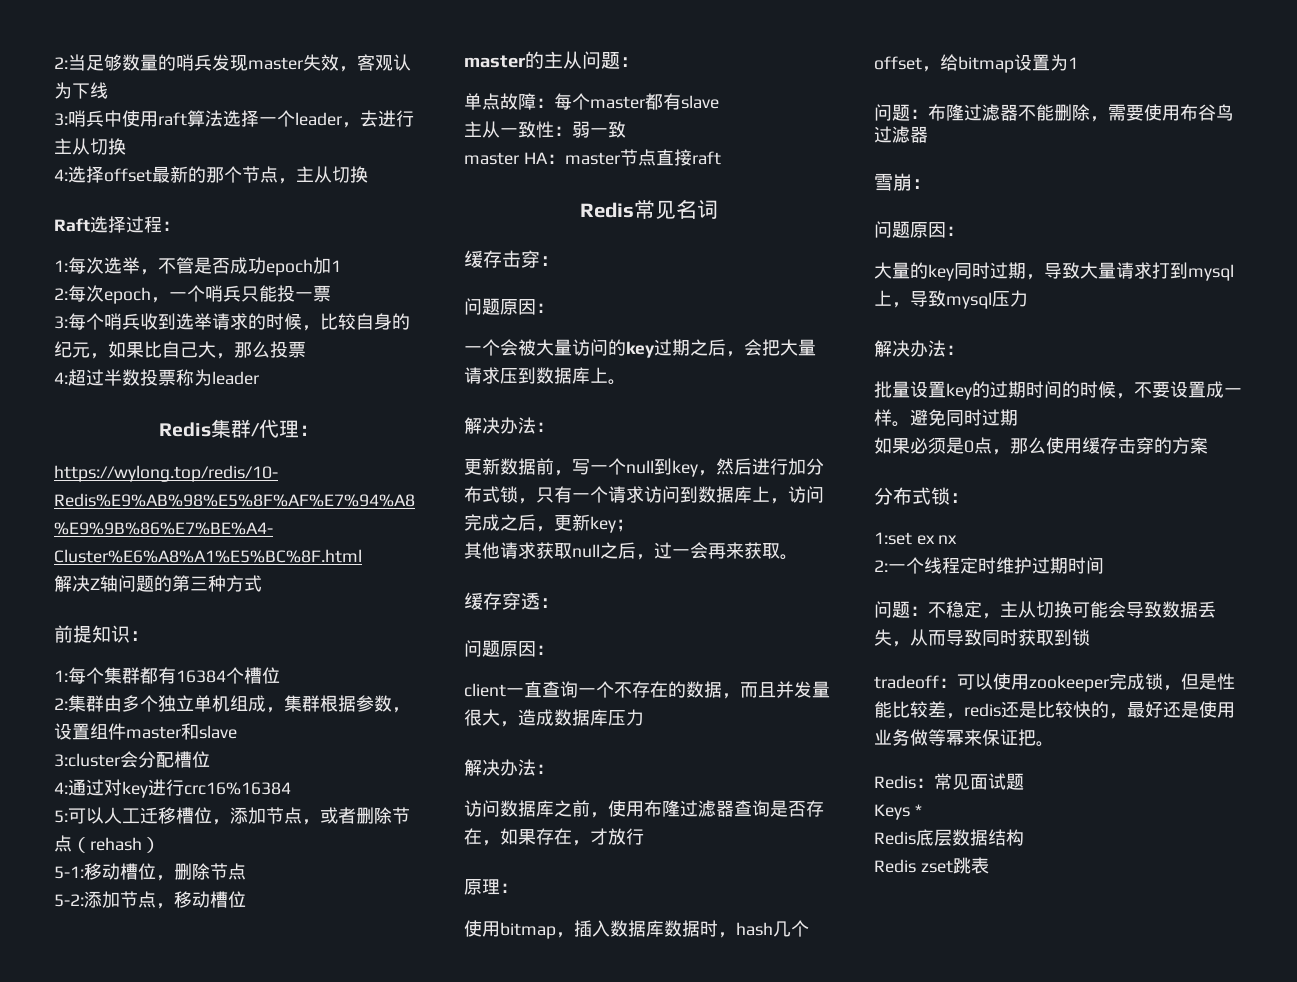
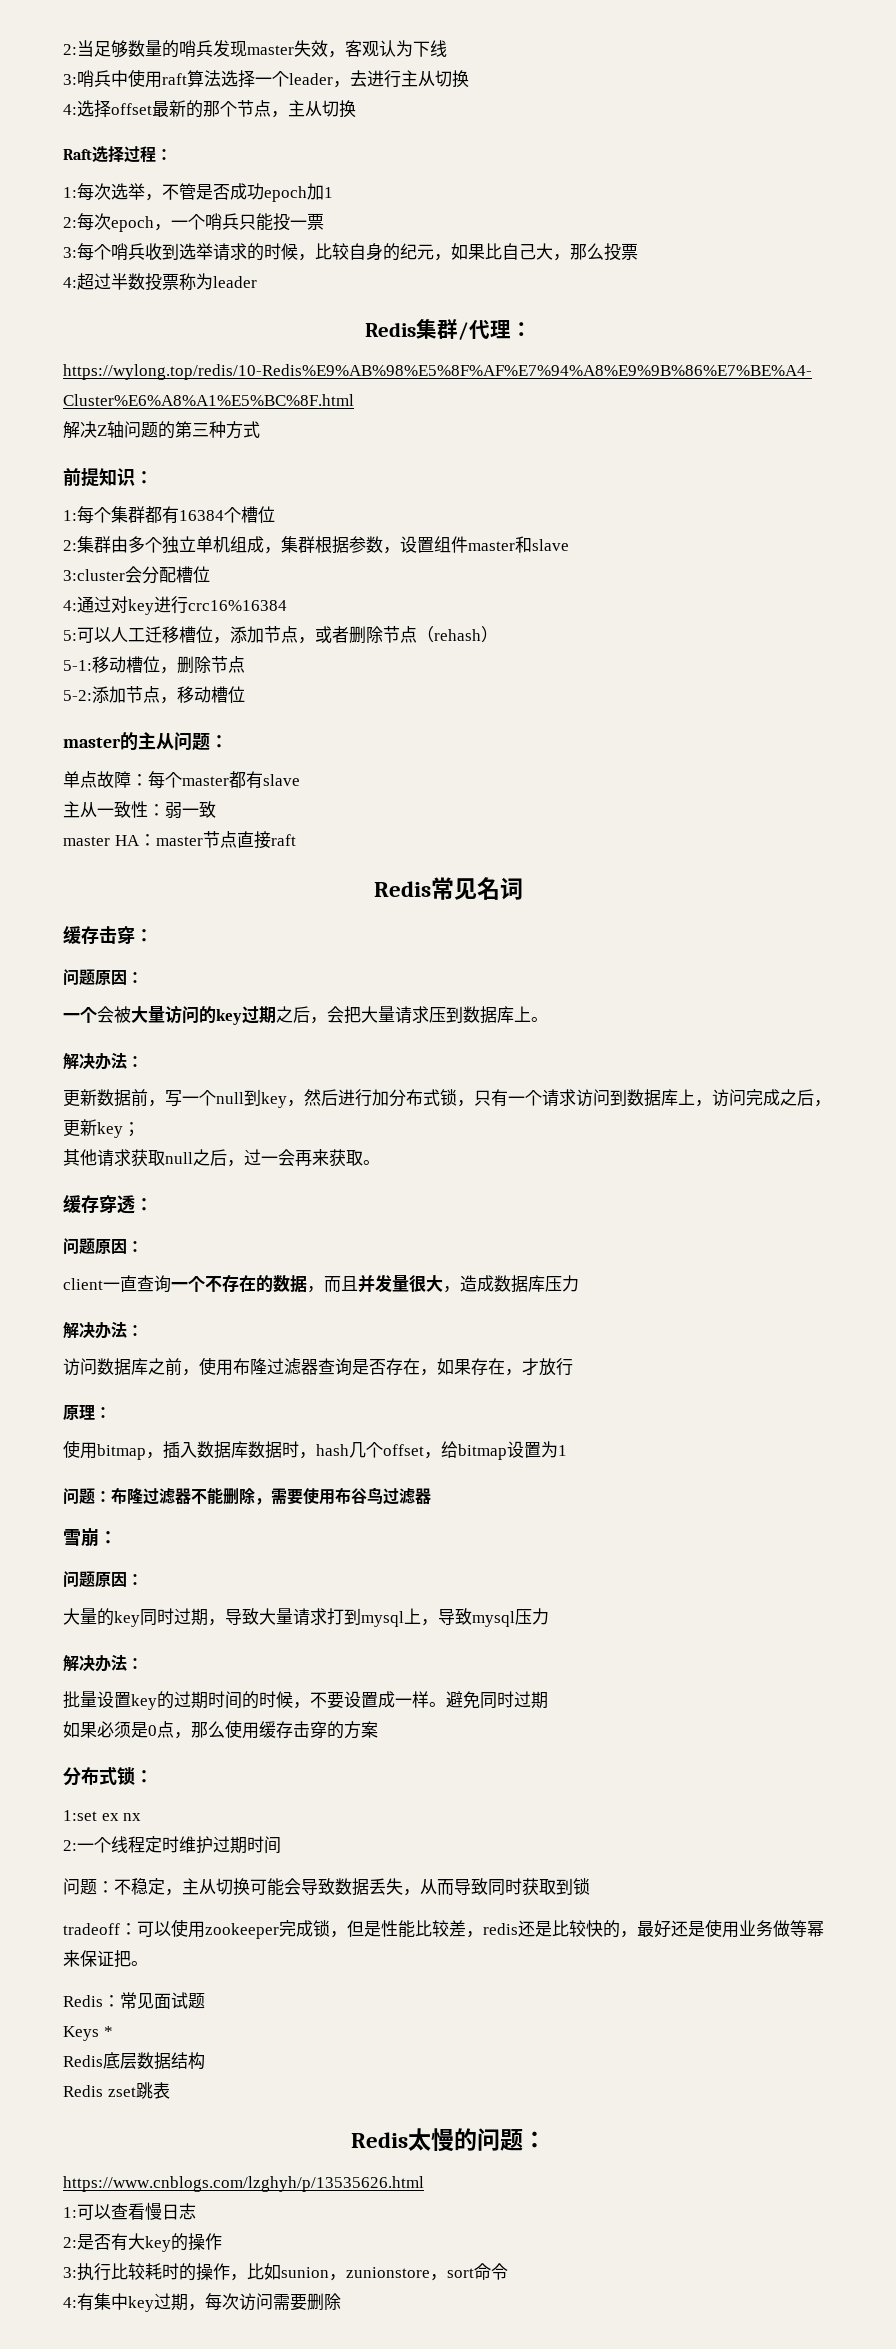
(989, 865) none -> [350,2128,546,2152] [63,2176,424,2192] [63,2202,196,2220] [63,2233,222,2252] [63,2263,508,2281] [63,2293,341,2312] // Redis太慢的问题： // https://www.cnblogs.com/lzghyh/p/13535626.html // 1:可以查看慢日志 // 2:是否有大key的操作 // 3:执行比较耗时的操作，比如sunion，zunionstore，sort命令 // 4:有集中key过期，每次访问需要删除

